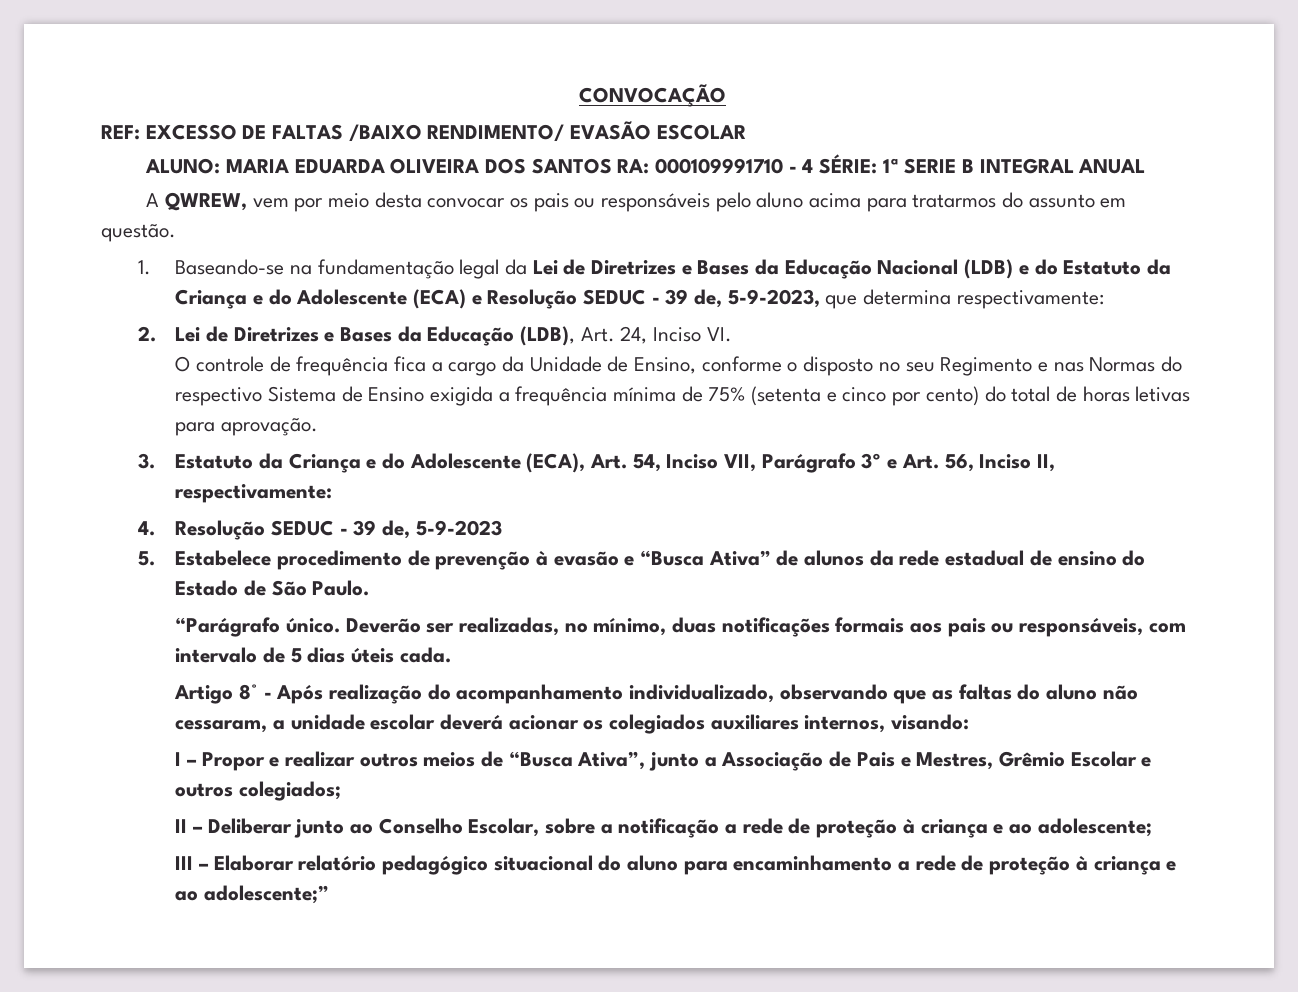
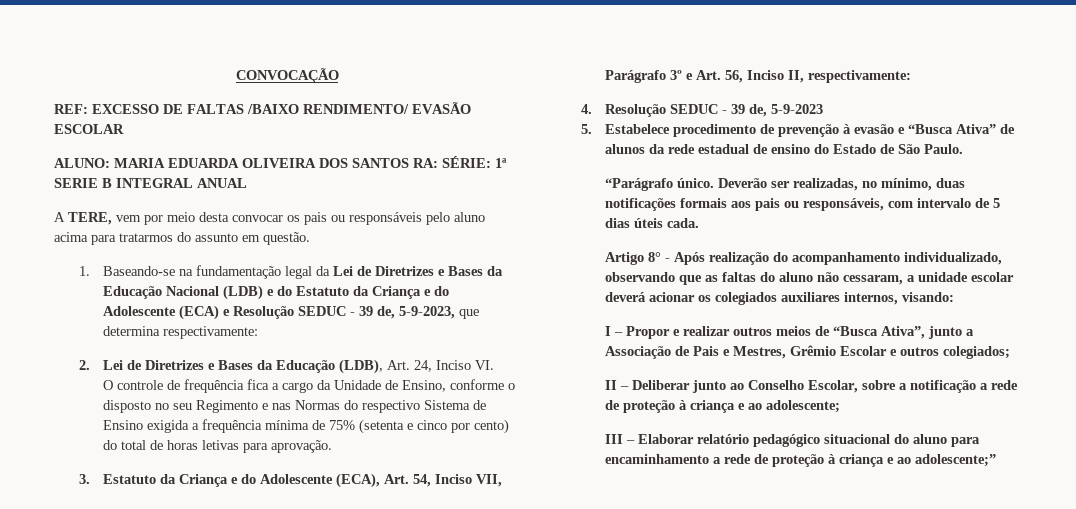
[654,158,814,174] 000109991710 - 4 -> (438, 163) none
[164,192,247,211] QWREW, -> [68,212,112,225] TERE,

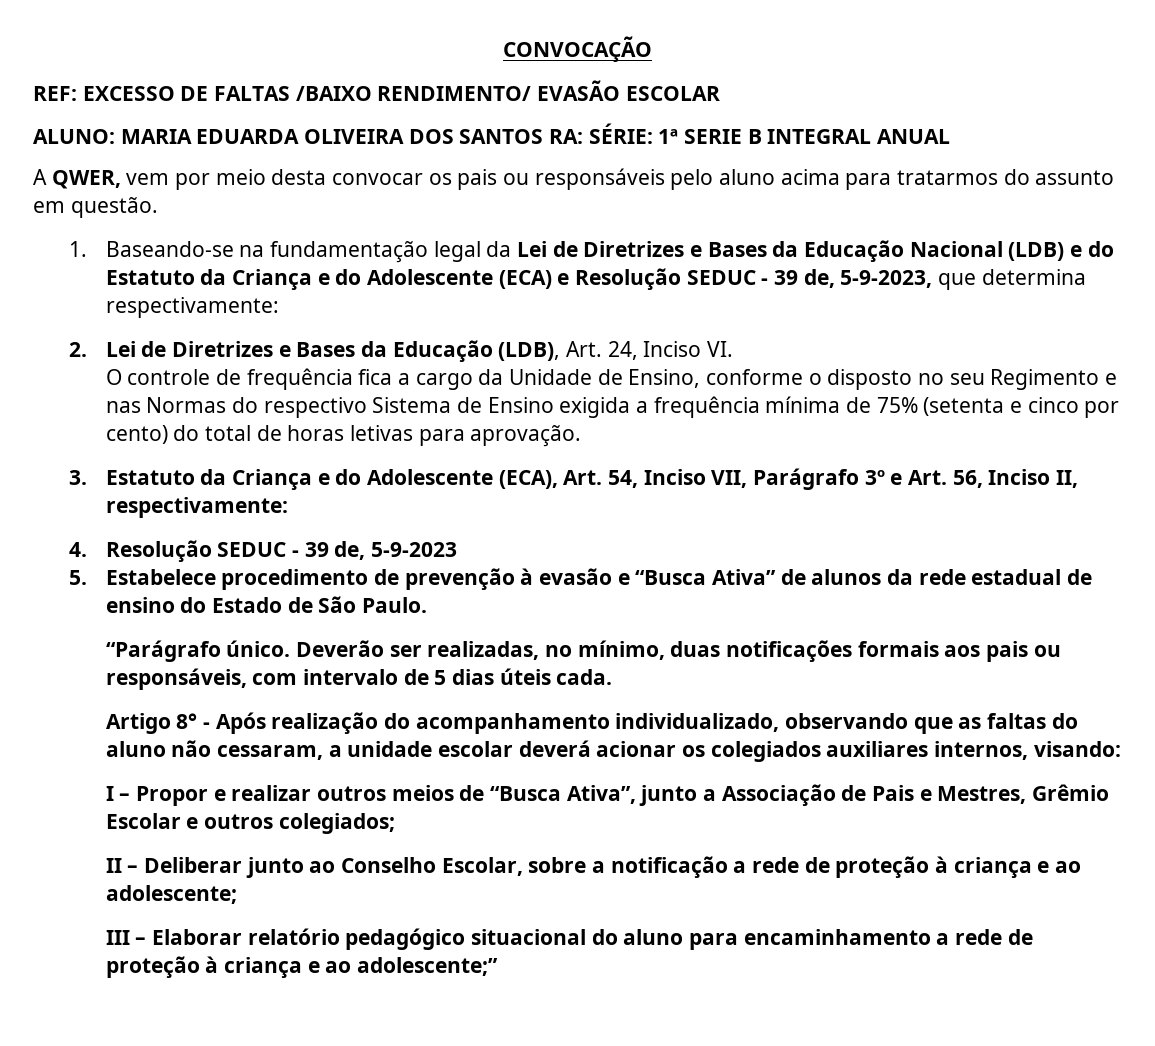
[68,212,112,225] TERE, -> [51,170,121,189] QWER,

